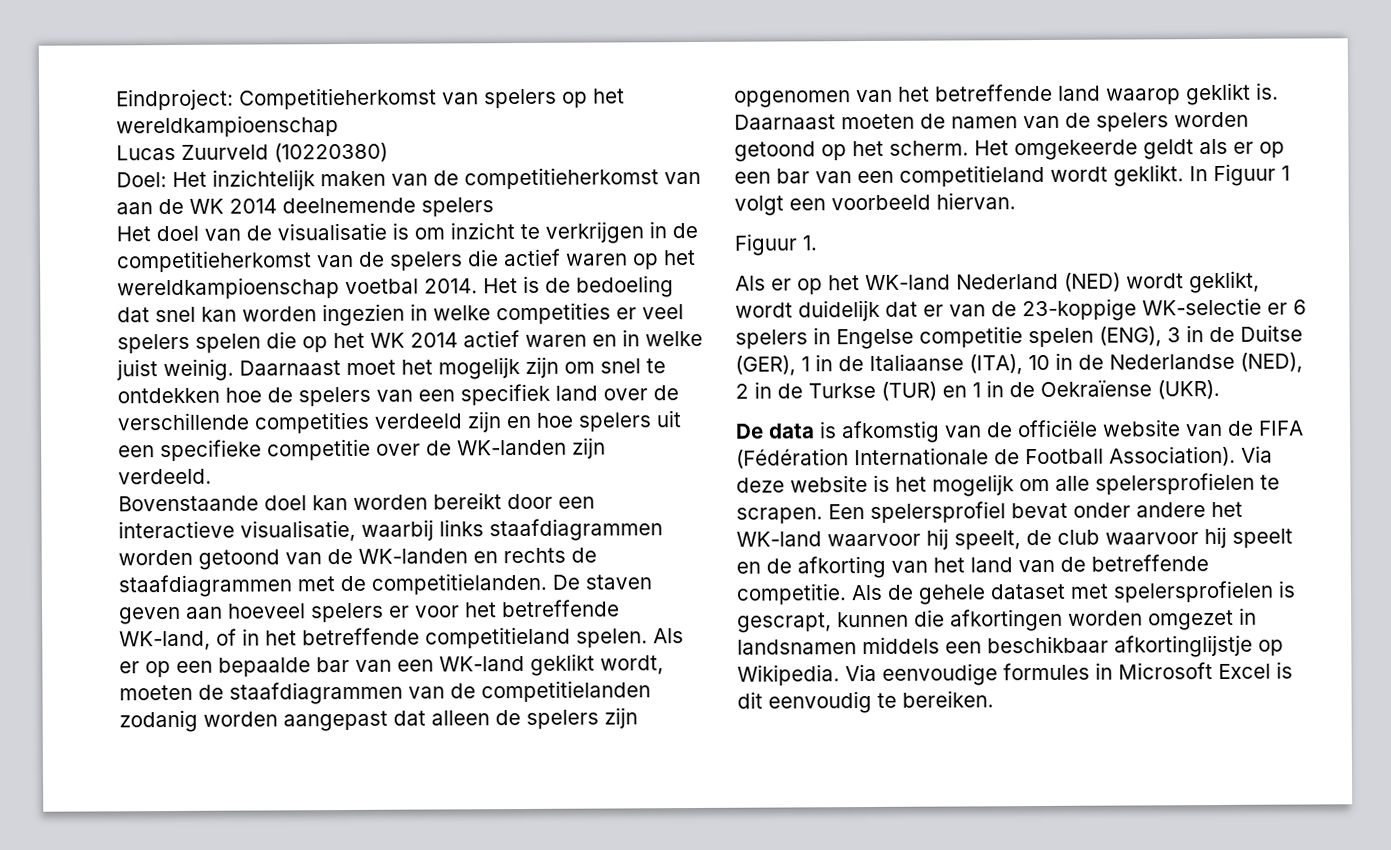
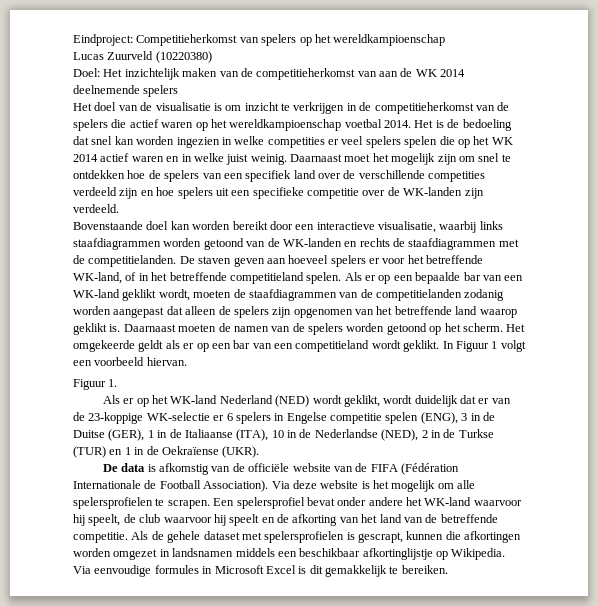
[768,690,872,714] eenvoudig -> [325,565,387,577] gemakkelijk

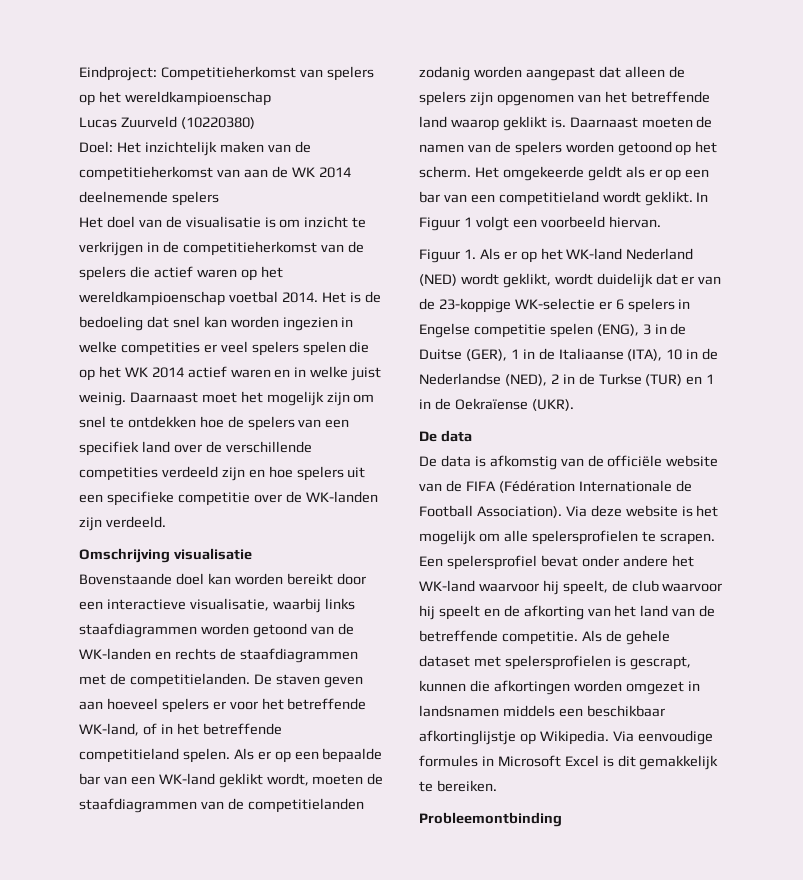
(119, 208) none -> [79,548,252,563] // Omschrijving visualisatie
(118, 383) // -> (476, 254) none
(146, 467) none -> [419,455,471,467] // De data
(448, 569) none -> [419,812,562,827] // Probleemontbinding

